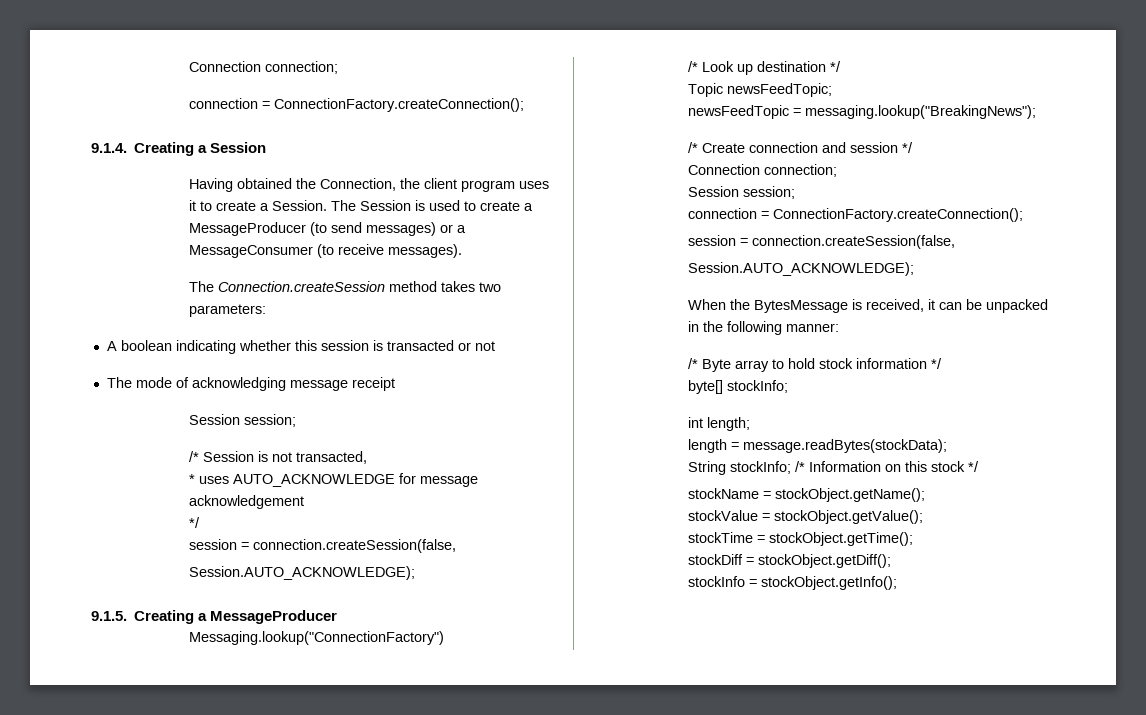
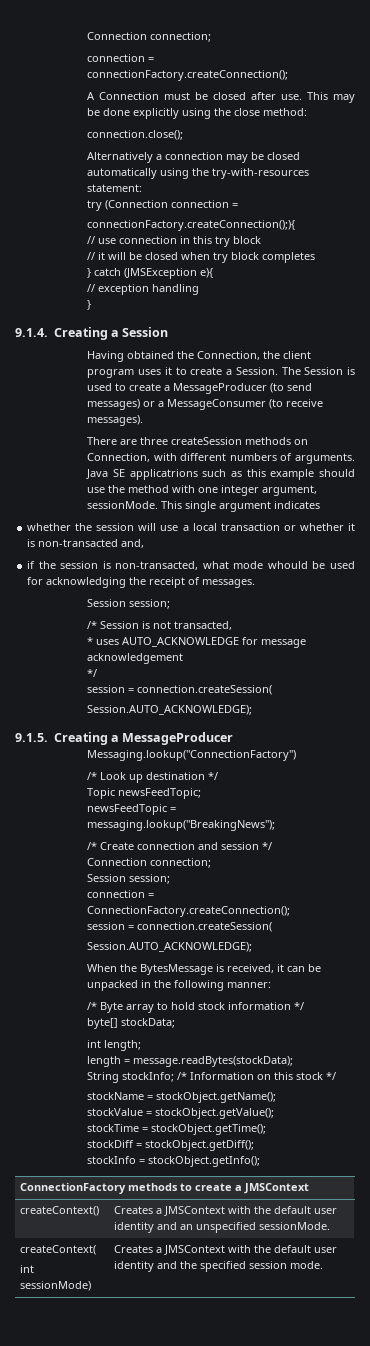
[274,98,525,112] ConnectionFactory.createConnection(); -> [87,70,289,81] [87,92,355,103] [87,108,308,119] [87,130,184,140] [87,152,301,163] [87,168,310,179] [87,184,143,192] [87,200,239,211] [87,220,296,231] [87,236,262,247] [87,252,316,263] [87,268,214,279] [87,284,200,295] [87,300,92,310] connectionFactory.createConnection(); // A Connection must be closed after use. This may be done explicitly using the close method: // connection.close(); // Alternatively a connection may be closed automatically using the try-with-resources statement: // try (Connection connection = // connectionFactory.createConnection();){ // // use connection in this try block // // it will be closed when try block completes // } catch (JMSException e){ // // exception handling // }
[189,281,502,292] [189,304,267,317] [106,340,495,354] [106,377,395,391] The Connection.createSession method takes two parameters: // A boolean indicating whether this session is transacted or not // The mode of acknowledging message receipt -> [87,437,309,445] [87,453,355,464] [86,469,355,480] [87,485,318,496] [87,501,321,512] [27,523,355,531] [27,539,145,548] [27,561,355,570] [27,577,256,588] There are three createSession methods on Connection, with different numbers of arguments. Java SE applicatrions such as this example should use the method with one integer argument, sessionMode. This single argument indicates // whether the session will use a local transaction or whether it is non-transacted and, // if the session is non-transacted, what mode whould be used for acknowledging the receipt of messages.
[253,539,457,553] connection.createSession(false, -> [137,685,273,695] connection.createSession(
[752,235,956,249] connection.createSession(false, -> [137,922,273,932] connection.createSession(
[727,380,789,393] stockInfo; -> [121,1018,176,1028] stockData;
(898, 583) none -> [20,1183,310,1194] [20,1206,100,1216] [114,1206,338,1216] [114,1222,331,1233] [20,1245,97,1255] [20,1265,35,1273] [20,1281,92,1291] [114,1245,338,1255] [114,1261,324,1272] // ConnectionFactory methods to create a JMSContext // createContext() | Creates a JMSContext with the default user identity and an unspecified sessionMode. // createContext( // int sessionMode) | Creates a JMSContext with the default user identity and the specified session mode.

